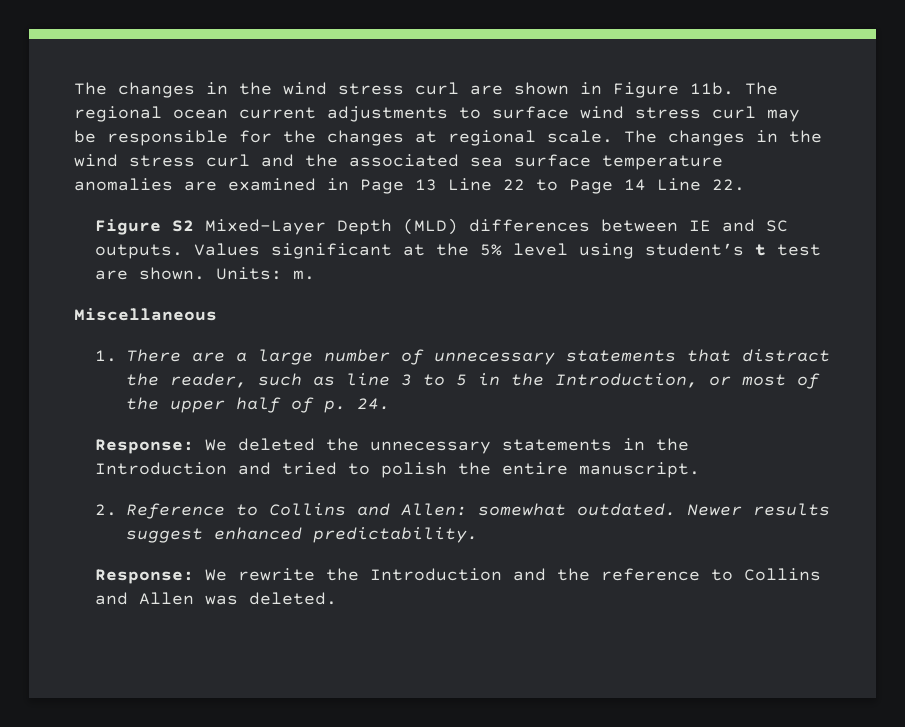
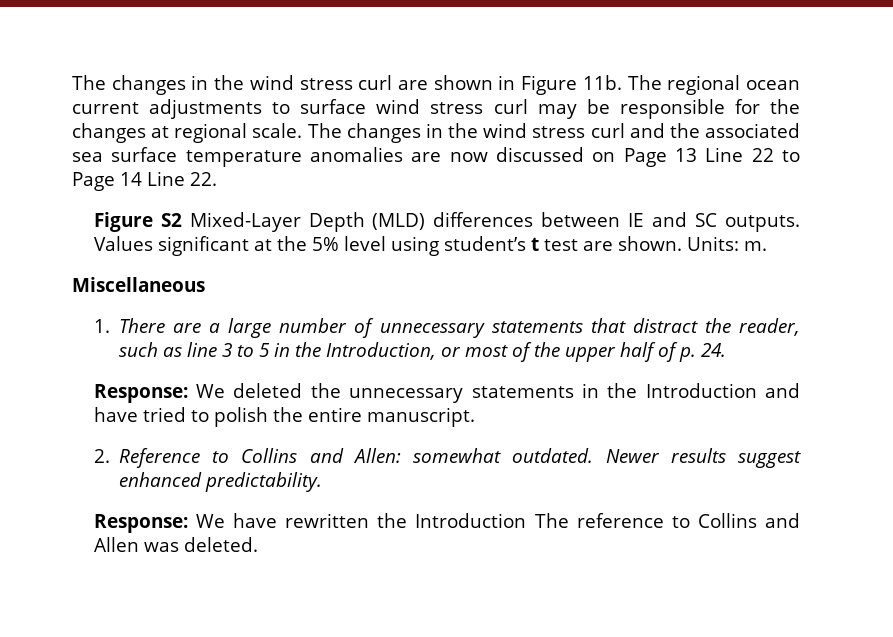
[228,178,349,191] examined in -> [449,147,616,162] now discussed on
(272, 468) none -> [93,407,138,422] have
[238,568,591,581] rewrite the Introduction and the -> [233,513,569,528] have rewritten the Introduction The

